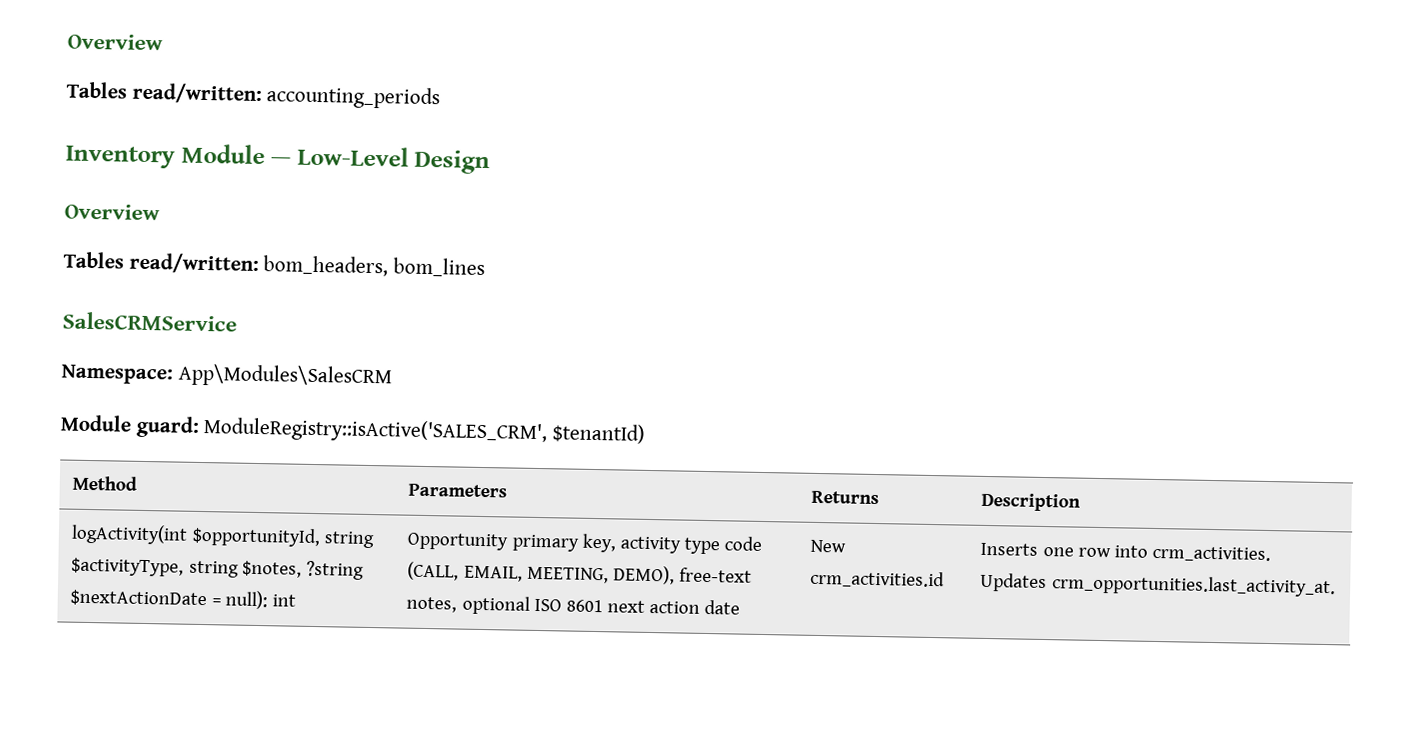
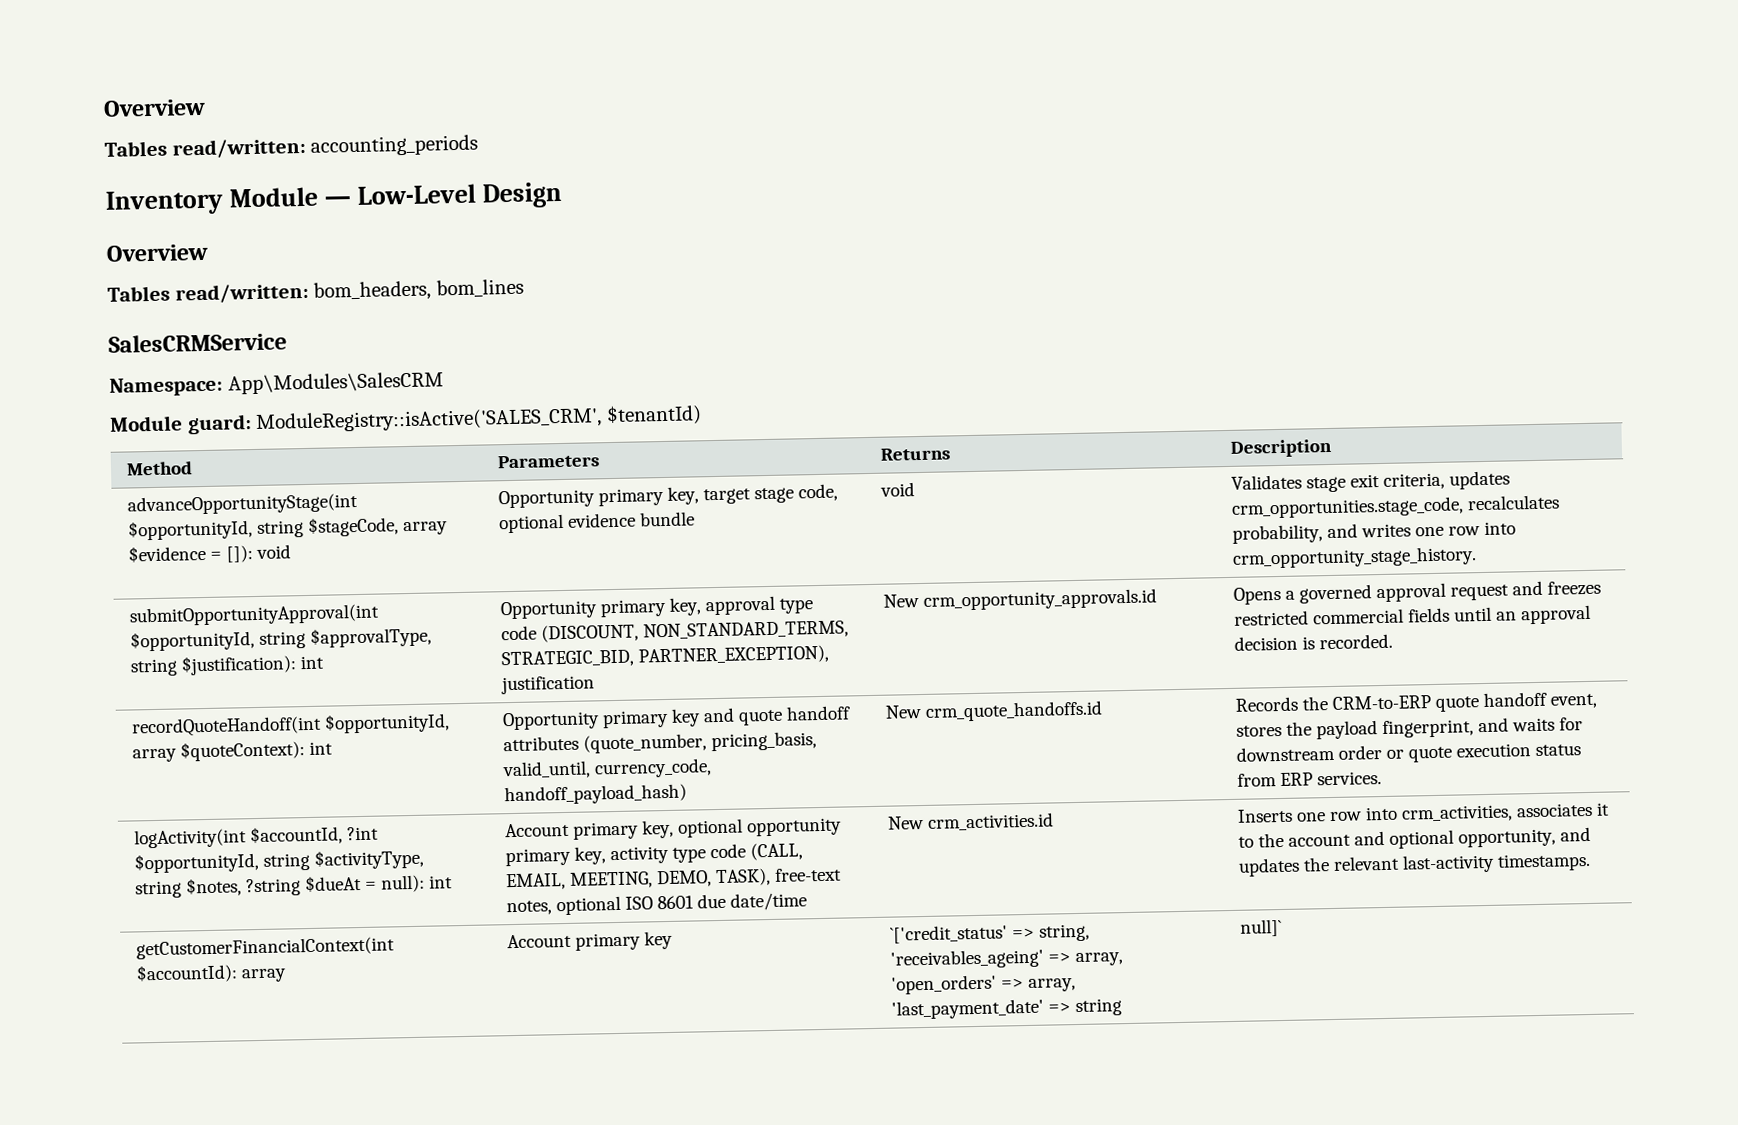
(1082, 502) none -> [127,492,359,516] [128,516,449,541] [128,544,292,563] [498,483,839,509] [499,511,696,534] [880,482,916,497] [1231,470,1511,493] [1231,494,1561,519] [1232,521,1517,544] [1232,546,1478,569] [129,603,381,627] [130,626,433,652] [130,654,325,677] [500,595,814,620] [501,620,850,643] [501,644,830,669] [501,675,596,695] [883,588,1158,611] [1233,580,1602,605] [1234,604,1592,626] [1234,633,1394,651] [131,712,451,738] [132,740,334,763] [502,705,852,731] [503,731,818,754] [502,758,713,780] [504,783,688,806] [885,700,1104,722] [1235,691,1598,712] [1236,717,1584,740] [1236,743,1582,763] [1237,771,1383,787] // advanceOpportunityStage(int $opportunityId, string $stageCode, array $evidence = []): void | Opportunity primary key, target stage code, optional evidence bundle | void | Validates stage exit criteria, updates crm_opportunities.stage_code, recalculates probability, and writes one row into crm_opportunity_stage_history. // submitOpportunityApproval(int $opportunityId, string $approvalType, string $justification): int | Opportunity primary key, approval type code (DISCOUNT, NON_STANDARD_TERMS, STRATEGIC_BID, PARTNER_EXCEPTION), justification | New crm_opportunity_approvals.id | Opens a governed approval request and freezes restricted commercial fields until an approval decision is recorded. // recordQuoteHandoff(int $opportunityId, array $quoteContext): int | Opportunity primary key and quote handoff attributes (quote_number, pricing_basis, valid_until, currency_code, handoff_payload_hash) | New crm_quote_handoffs.id | Records the CRM-to-ERP quote handoff event, stores the payload fingerprint, and waits for downstream order or quote execution status from ERP services.
(189, 534) none -> [250,825,380,846] $accountId, ?int
[70,589,208,608] $nextActionDate -> [305,874,363,893] $dueAt
[407,532,509,551] Opportunity -> [505,817,843,840] Account primary key, optional opportunity
[612,565,675,585] DEMO), -> [656,867,772,888] DEMO, TASK),
[607,599,741,615] next action date -> [697,892,808,911] due date/time
[1152,545,1272,563] [980,572,1336,598] crm_activities. Updates crm_opportunities.last_activity_at. -> [1401,802,1611,823] [1238,826,1592,849] [1238,852,1592,877] [136,936,396,960] [136,963,288,984] [507,930,674,951] [890,923,1091,944] [890,948,1124,970] [891,974,1077,995] [891,998,1123,1020] [1240,918,1283,937] crm_activities, associates it to the account and optional opportunity, and updates the relevant last-activity timestamps. // getCustomerFinancialContext(int $accountId): array | Account primary key | `['credit_status' => string, 'receivables_ageing' => array, 'open_orders' => array, 'last_payment_date' => string | null]`

